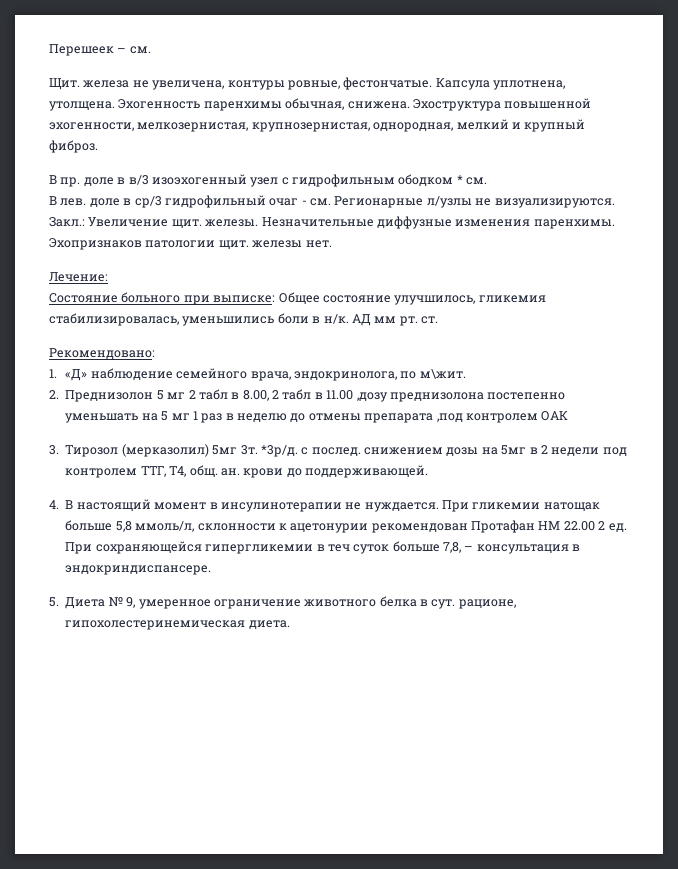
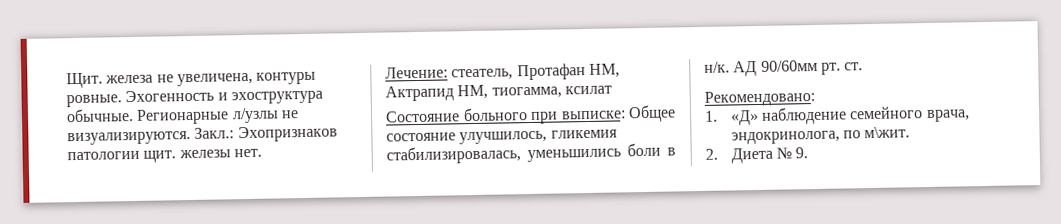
[49,44,151,56] Перешеек – см. // -> (66, 80) none
[287,77,565,90] [49,98,592,111] [49,119,586,132] [49,140,98,153] [49,174,488,187] [49,195,331,208] ровные, фестончатые. Капсула уплотнена, утолщена. Эхогенность паренхимы обычная, снижена. Эхоструктура повышенной эхогенности, мелкозернистая, крупнозернистая, однородная, мелкий и крупный фиброз. // В пр. доле в в/3 изоэхогенный узел с гидрофильным ободком * см. // В лев. доле в ср/3 гидрофильный очаг - см. -> [66,89,323,108] [66,108,134,123] ровные. Эхогенность и эхоструктура обычные.
[88,216,615,229] Увеличение щит. железы. Незначительные диффузные изменения паренхимы. -> (235, 133) none
(108, 277) none -> [451,63,620,81] [385,84,612,102] стеатель, Протафан НМ, Актрапид НМ, тиогамма, ксилат
[374,316,397,323] мм -> [760,59,818,72] 90/60мм
[65,389,566,402] [65,411,569,423] [49,444,627,457] [65,465,429,478] [49,499,600,512] [65,520,627,533] [65,541,581,554] [65,565,212,575] [49,596,516,609] [65,620,290,630] Преднизолон 5 мг 2 табл в 8.00, 2 табл в 11.00 ,дозу преднизолона постепенно уменьшать на 5 мг 1 раз в неделю до отмены препарата ,под контролем ОАК // 3. Тирозол (мерказолил) 5мг 3т. *3р/д. с послед. снижением дозы на 5мг в 2 недели под контролем ТТГ, Т4, общ. ан. крови до поддерживающей. // 4. В настоящий момент в инсулинотерапии не нуждается. При гликемии натощак больше 5,8 ммоль/л, склонности к ацетонурии рекомендован Протафан НМ 22.00 2 ед. При сохраняющейся гипергликемии в теч суток больше 7,8, – консультация в эндокриндиспансере. // 5. Диета № 9, умеренное ограничение животного белка в сут. рационе, гипохолестеринемическая диета. -> [730,147,809,164] Диета № 9.

